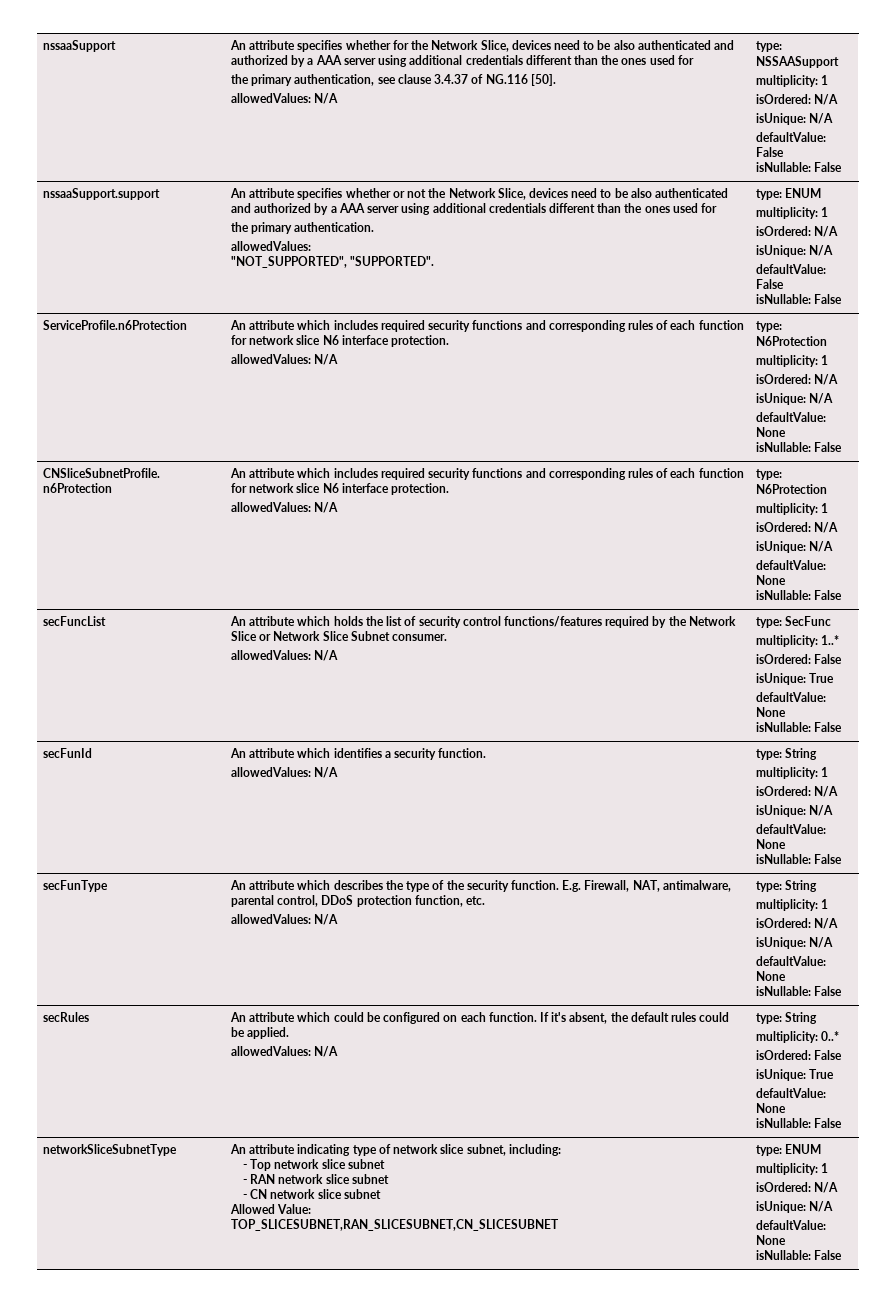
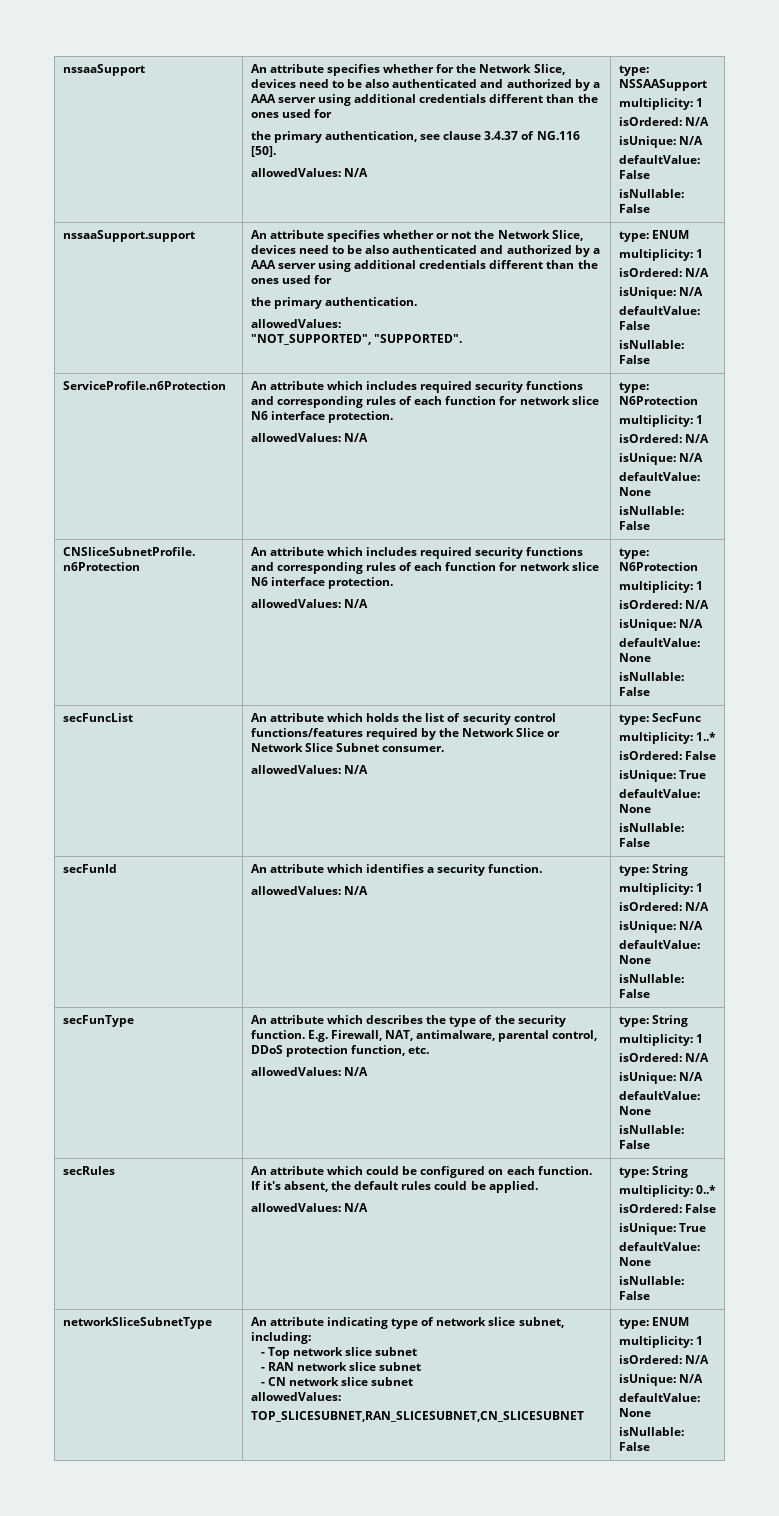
[229,1204,312,1214] Allowed Value: -> [250,1392,341,1401] allowedValues:

